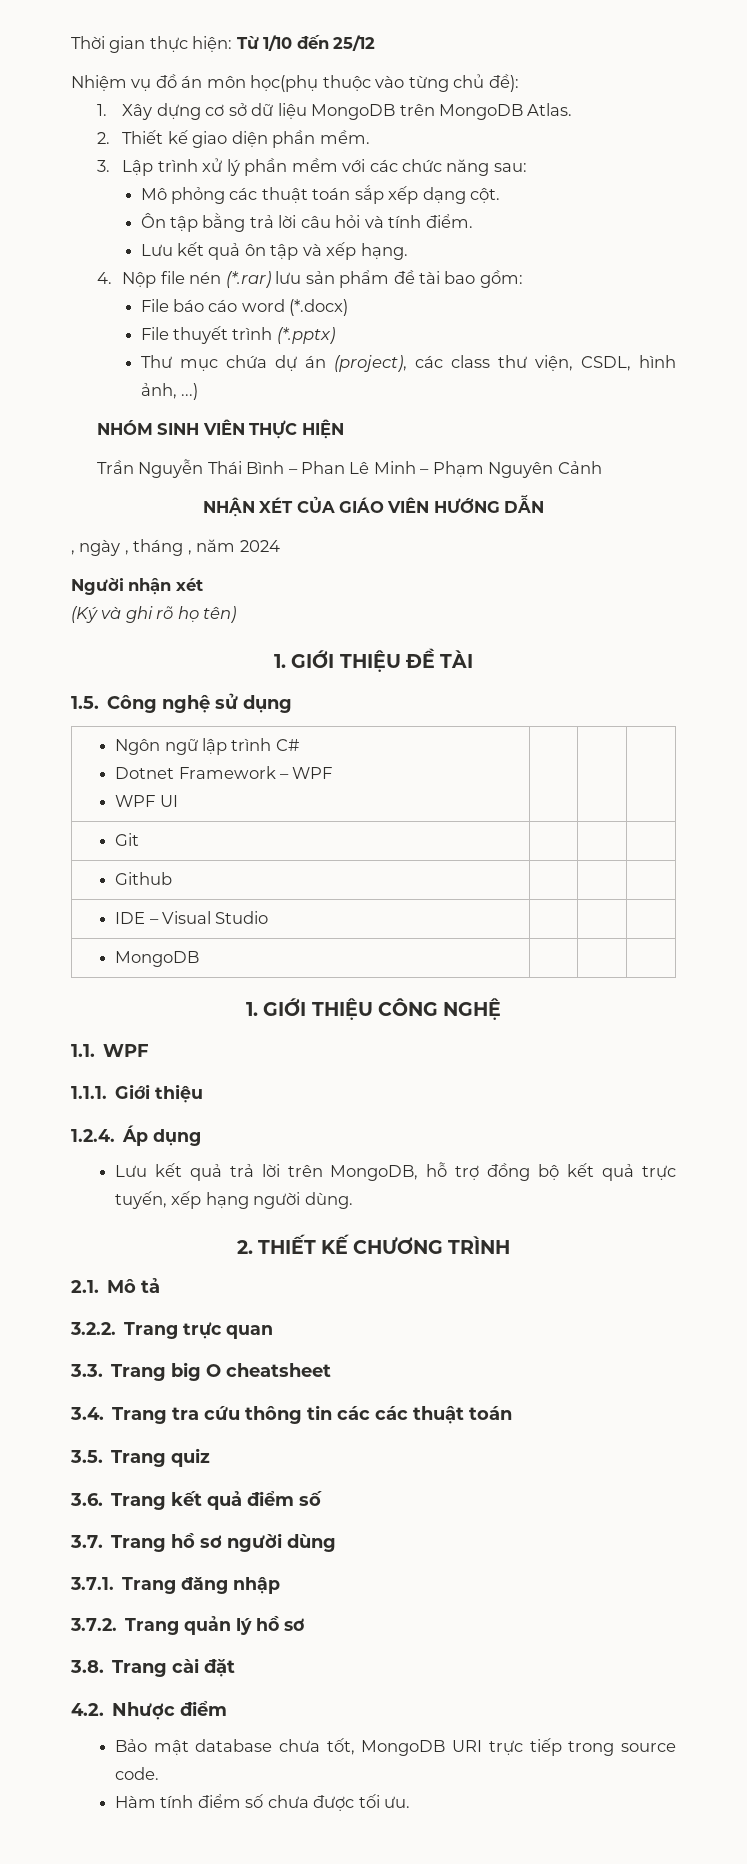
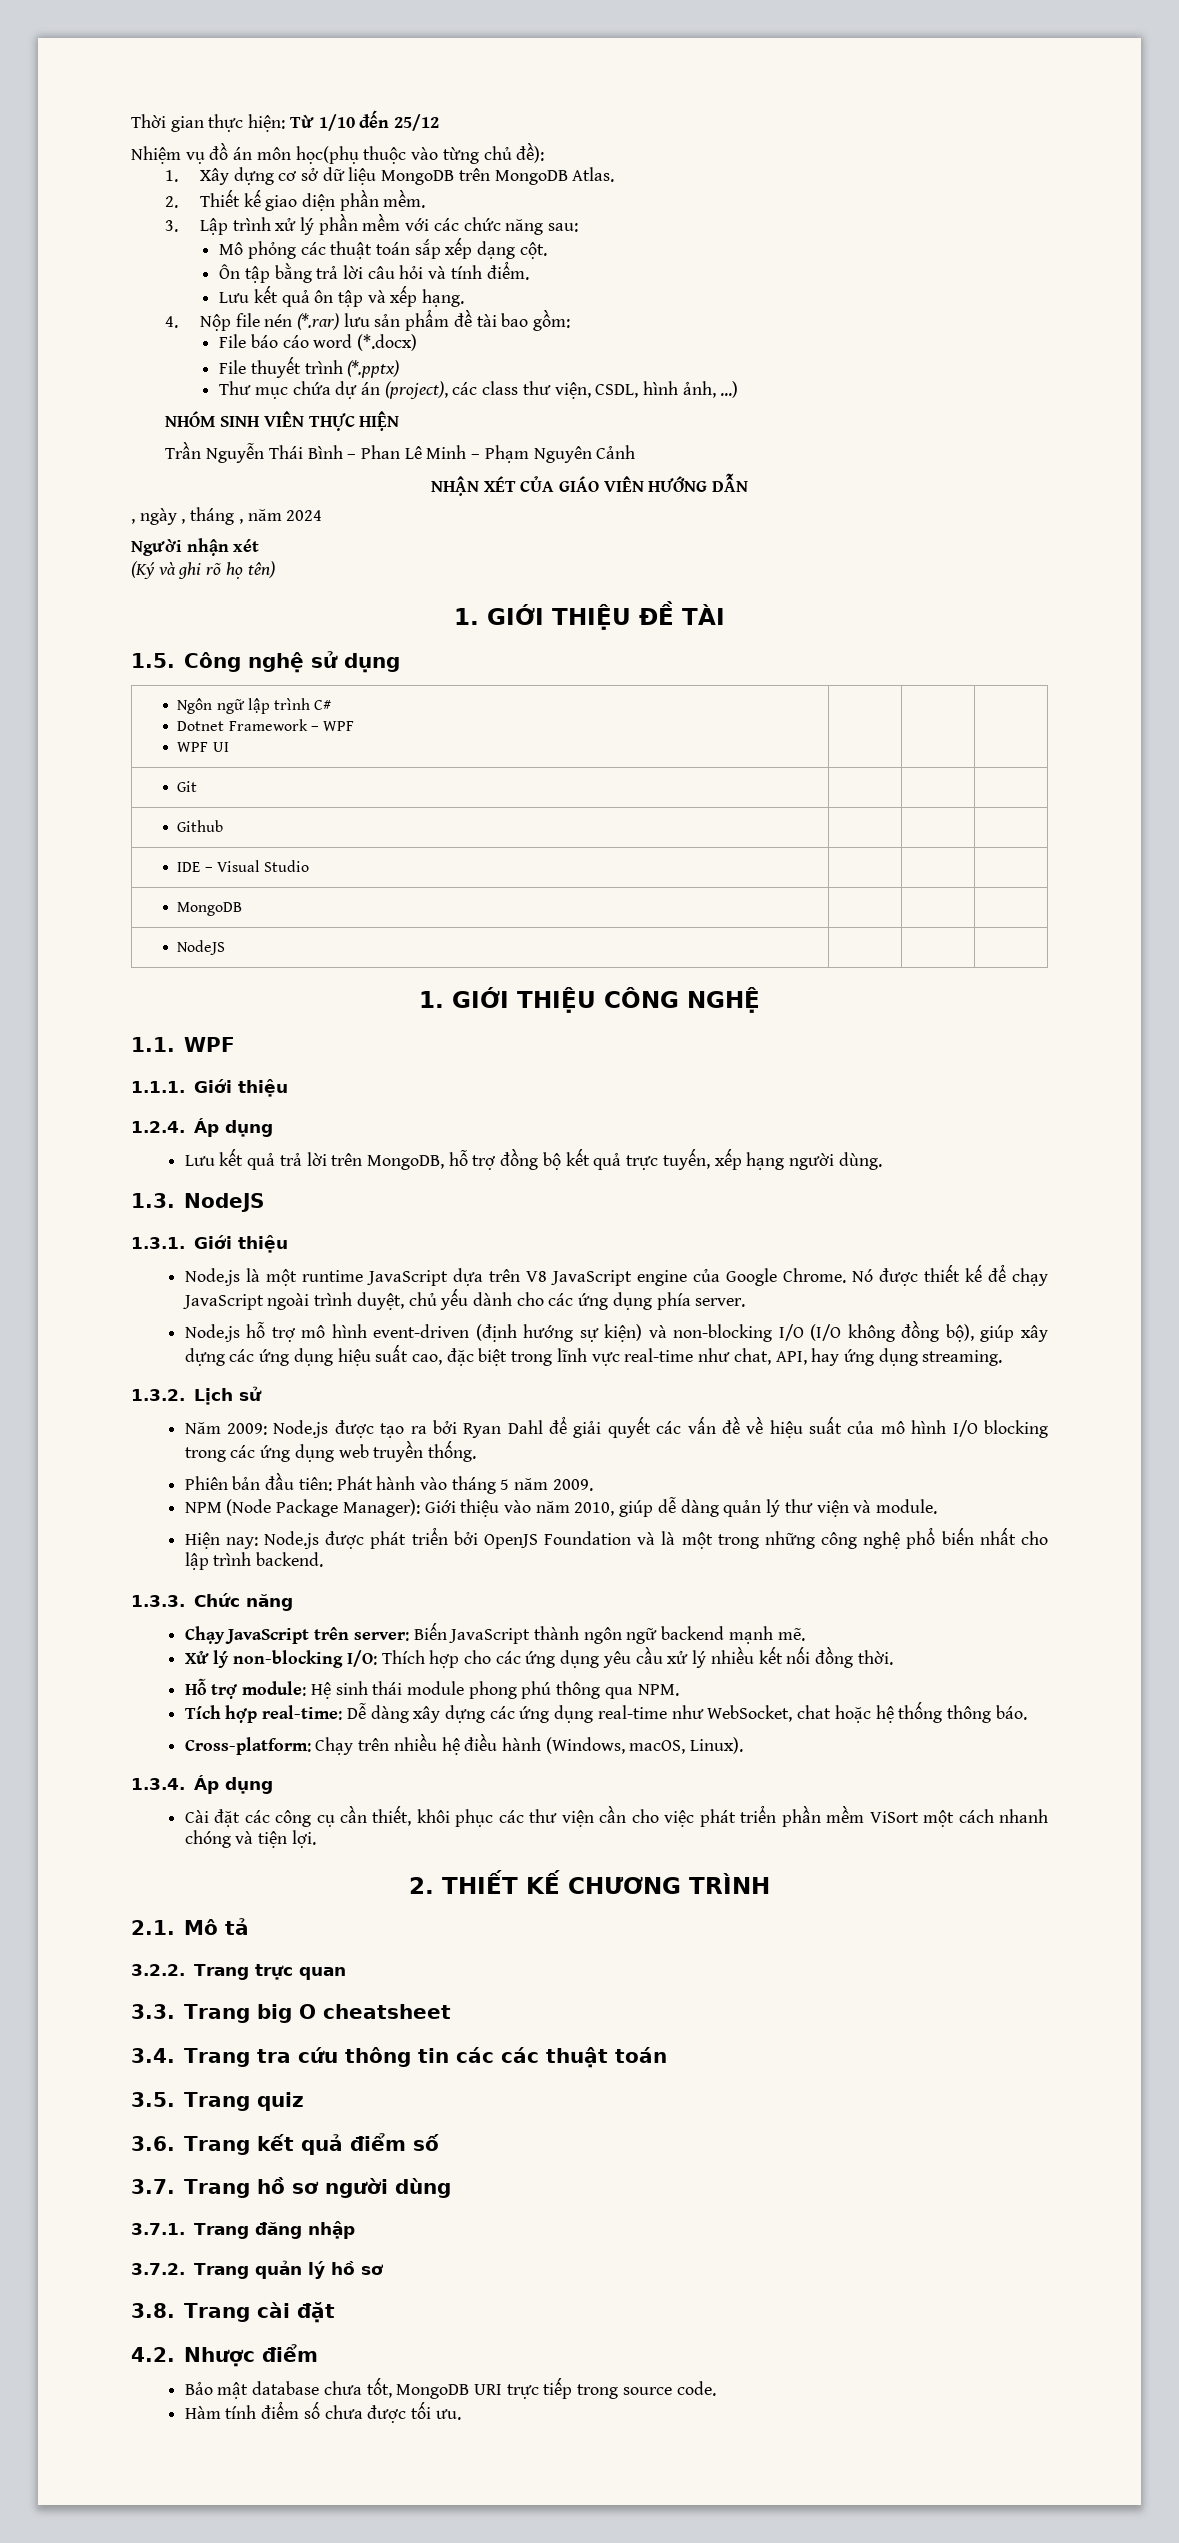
(200, 959) none -> [177,940,226,955] // NodeJS | | |
(353, 1200) none -> [131,1193,264,1212] [131,1235,288,1253] [184,1264,1048,1286] [182,1288,746,1310] [184,1320,1048,1342] [184,1344,1003,1366] [131,1386,262,1405] [184,1416,1048,1438] [184,1440,477,1462] [184,1472,593,1494] [184,1496,937,1517] [184,1527,1049,1549] [184,1552,324,1570] [131,1593,293,1611] [184,1622,805,1644] [184,1646,893,1668] [184,1678,679,1699] [184,1701,1027,1723] [184,1733,744,1755] [131,1775,273,1794] [184,1805,1048,1827] [184,1830,316,1848] // 1.3. NodeJS // 1.3.1. Giới thiệu // Node.js là một runtime JavaScript dựa trên V8 JavaScript engine của Google Chrome. Nó được thiết kế để chạy JavaScript ngoài trình duyệt, chủ yếu dành cho các ứng dụng phía server. // Node.js hỗ trợ mô hình event-driven (định hướng sự kiện) và non-blocking I/O (I/O không đồng bộ), giúp xây dựng các ứng dụng hiệu suất cao, đặc biệt trong lĩnh vực real-time như chat, API, hay ứng dụng streaming. // 1.3.2. Lịch sử // Năm 2009: Node.js được tạo ra bởi Ryan Dahl để giải quyết các vấn đề về hiệu suất của mô hình I/O blocking trong các ứng dụng web truyền thống. // Phiên bản đầu tiên: Phát hành vào tháng 5 năm 2009. // NPM (Node Package Manager): Giới thiệu vào năm 2010, giúp dễ dàng quản lý thư viện và module. // Hiện nay: Node.js được phát triển bởi OpenJS Foundation và là một trong những công nghệ phổ biến nhất cho lập trình backend. // 1.3.3. Chức năng // Chạy JavaScript trên server: Biến JavaScript thành ngôn ngữ backend mạnh mẽ. // Xử lý non-blocking I/O: Thích hợp cho các ứng dụng yêu cầu xử lý nhiều kết nối đồng thời. // Hỗ trợ module: Hệ sinh thái module phong phú thông qua NPM. // Tích hợp real-time: Dễ dàng xây dựng các ứng dụng real-time như WebSocket, chat hoặc hệ thống thông báo. // Cross-platform: Chạy trên nhiều hệ điều hành (Windows, macOS, Linux). // 1.3.4. Áp dụng // Cài đặt các công cụ cần thiết, khôi phục các thư viện cần cho việc phát triển phần mềm ViSort một cách nhanh chóng và tiện lợi.

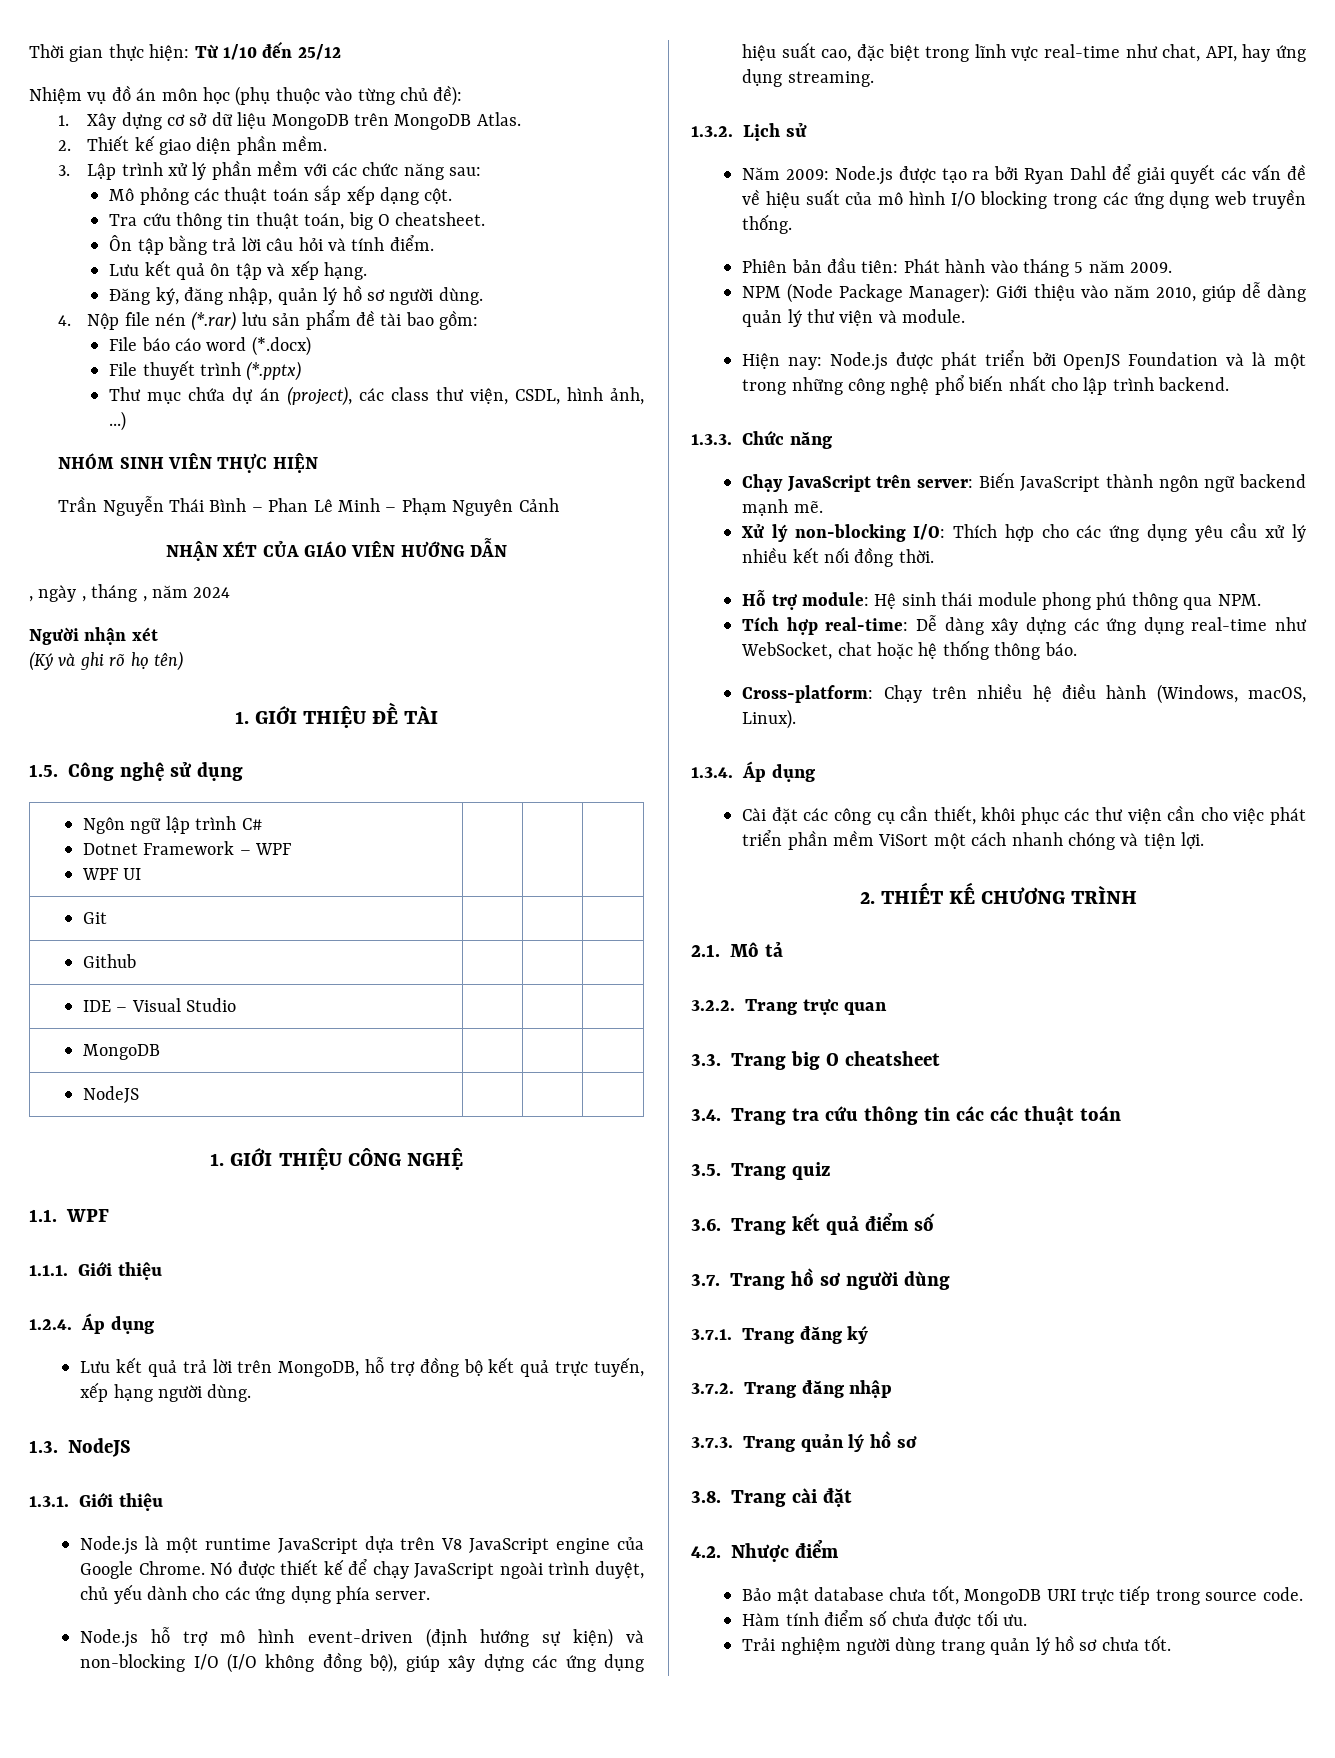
[295,146,359,164] học(phụ -> [203,86,271,106] học (phụ
(547, 250) none -> [109,212,486,230] // Tra cứu thông tin thuật toán, big O cheatsheet.
(465, 298) none -> [109,285,483,305] // Đăng ký, đăng nhập, quản lý hồ sơ người dùng.
(302, 2230) none -> [847,1325,869,1344] [691,1380,844,1398] ký // 3.7.2. Trang đăng
[131,2263,185,2275] 3.7.2. -> [691,1437,733,1448] 3.7.3.
(461, 2414) none -> [742,1635,1172,1655] // Trải nghiệm người dùng trang quản lý hồ sơ chưa tốt.

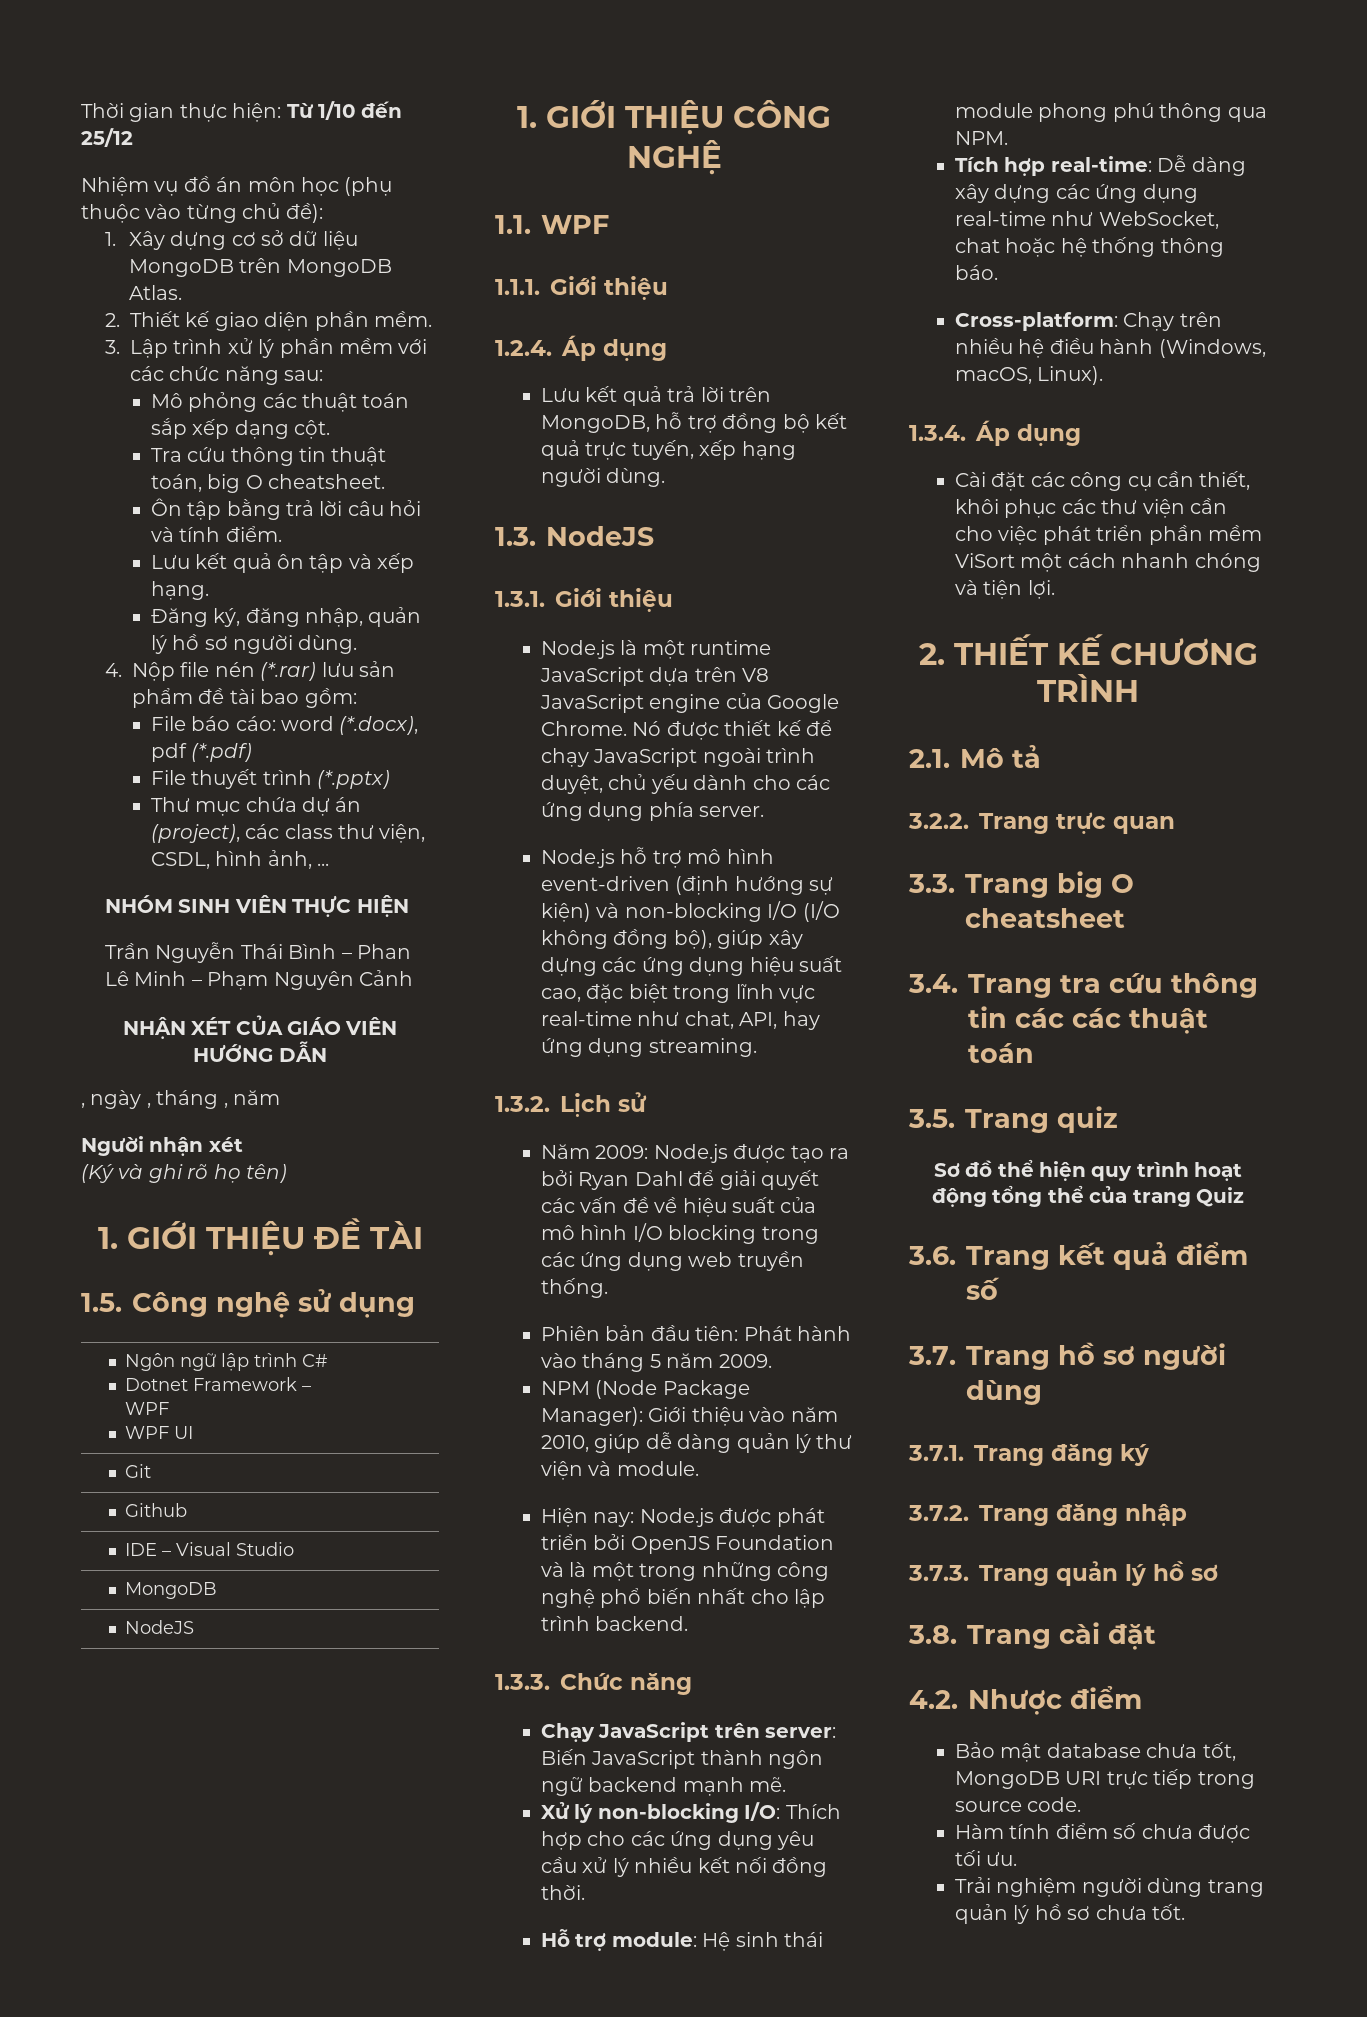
[175,336,311,356] cáo word (*.docx) -> [235,716,419,735] [150,743,253,762] cáo: word (*.docx), pdf (*.pdf)
[109,411,127,431] ...) -> [317,863,330,866] ...
[193,587,231,598] 2024 -> (280, 1097) none
(831, 1171) none -> [933,1159,1243,1181] [932,1185,1244,1207] // Sơ đồ thể hiện quy trình hoạt động tổng thể của trang Quiz

